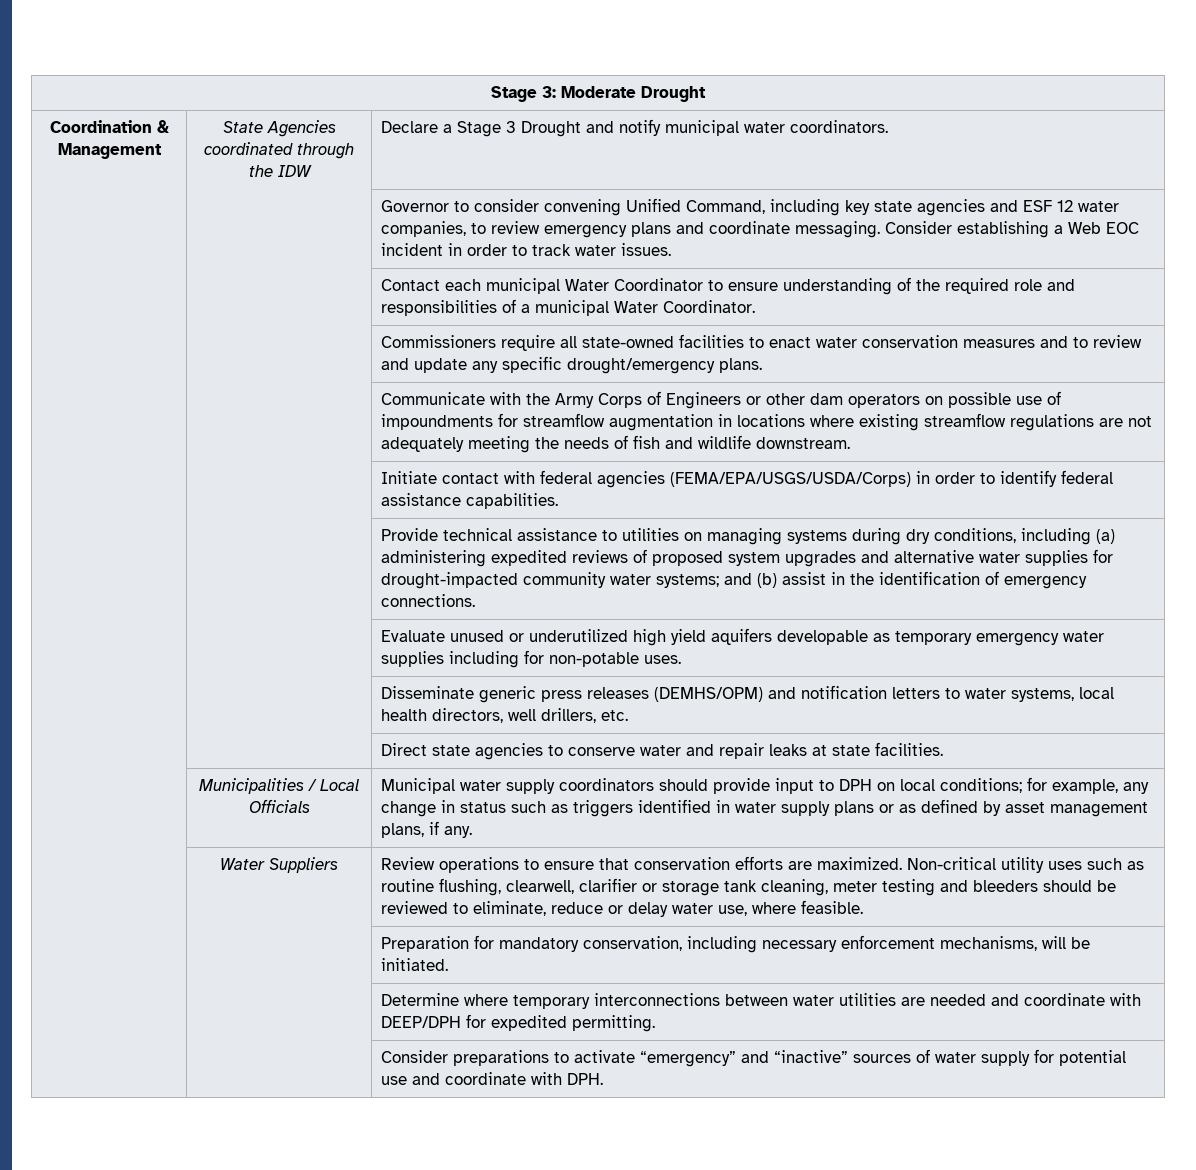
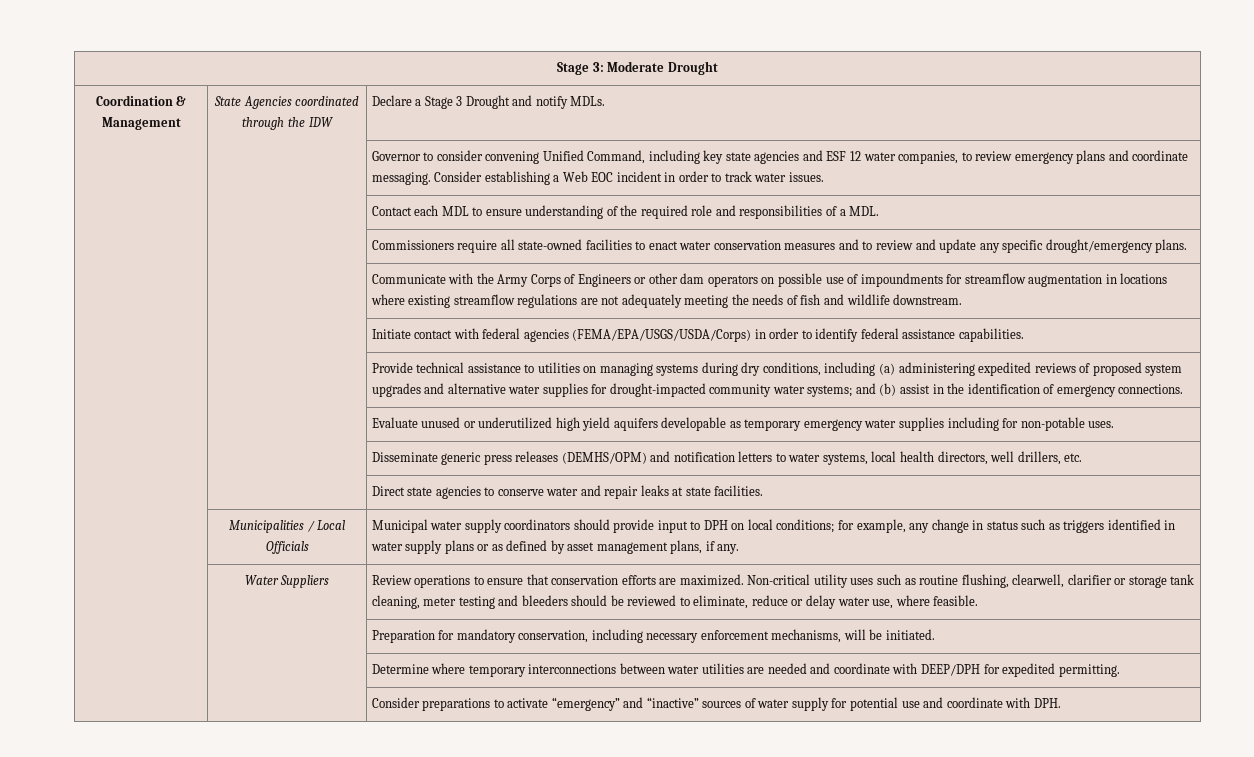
[664,120,888,136] municipal water coordinators. -> [570,96,606,106] MDLs.
[485,278,703,294] municipal Water Coordinator -> [441,206,469,216] MDL
[534,300,755,316] municipal Water Coordinator. -> [849,206,880,216] MDL.

